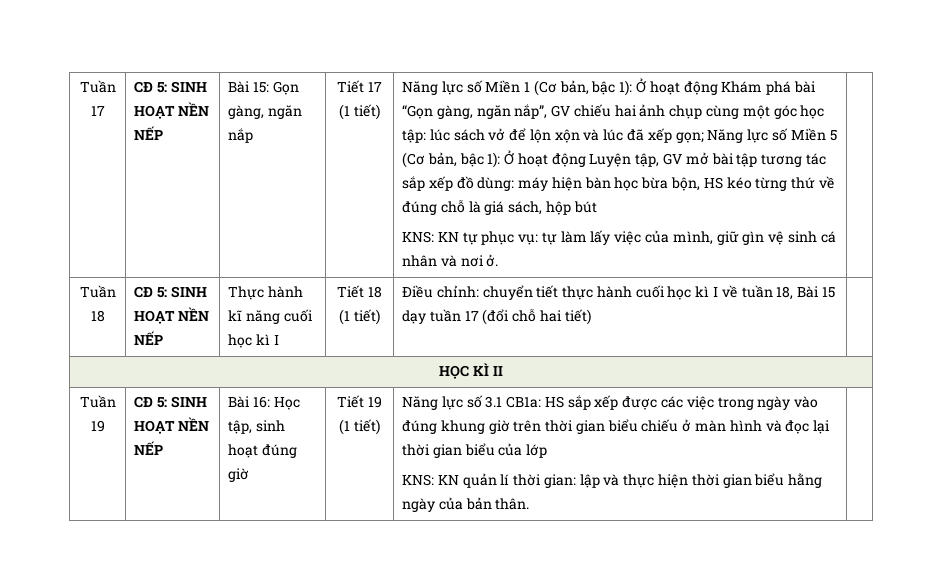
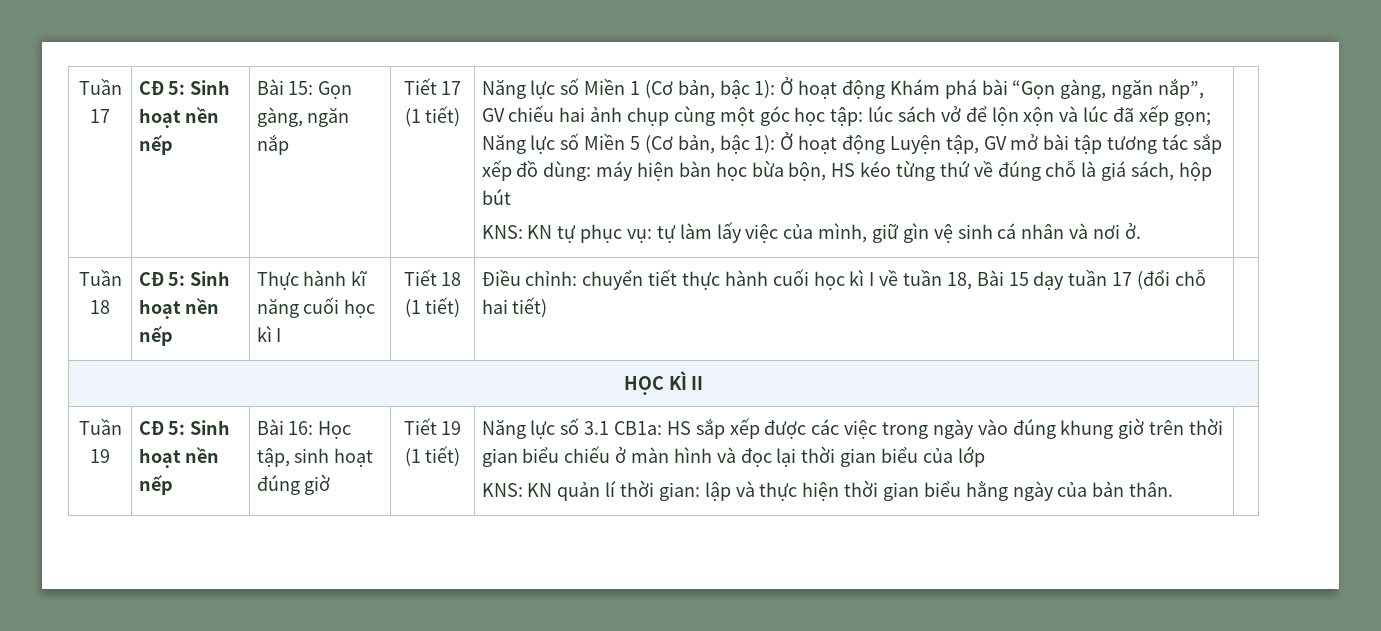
[170,81,207,93] [134,102,209,119] [134,126,164,140] SINH HOẠT NỀN NẾP -> [190,80,231,95] [138,107,220,128] [138,135,173,155] Sinh hoạt nền nếp
[170,286,207,298] [134,307,209,324] [134,331,164,345] SINH HOẠT NỀN NẾP -> [190,271,231,286] [138,298,220,319] [138,326,173,346] Sinh hoạt nền nếp
[170,396,207,408] [134,417,209,434] [134,441,164,455] SINH HOẠT NỀN NẾP -> [190,420,231,435] [138,447,220,468] [138,475,173,495] Sinh hoạt nền nếp

